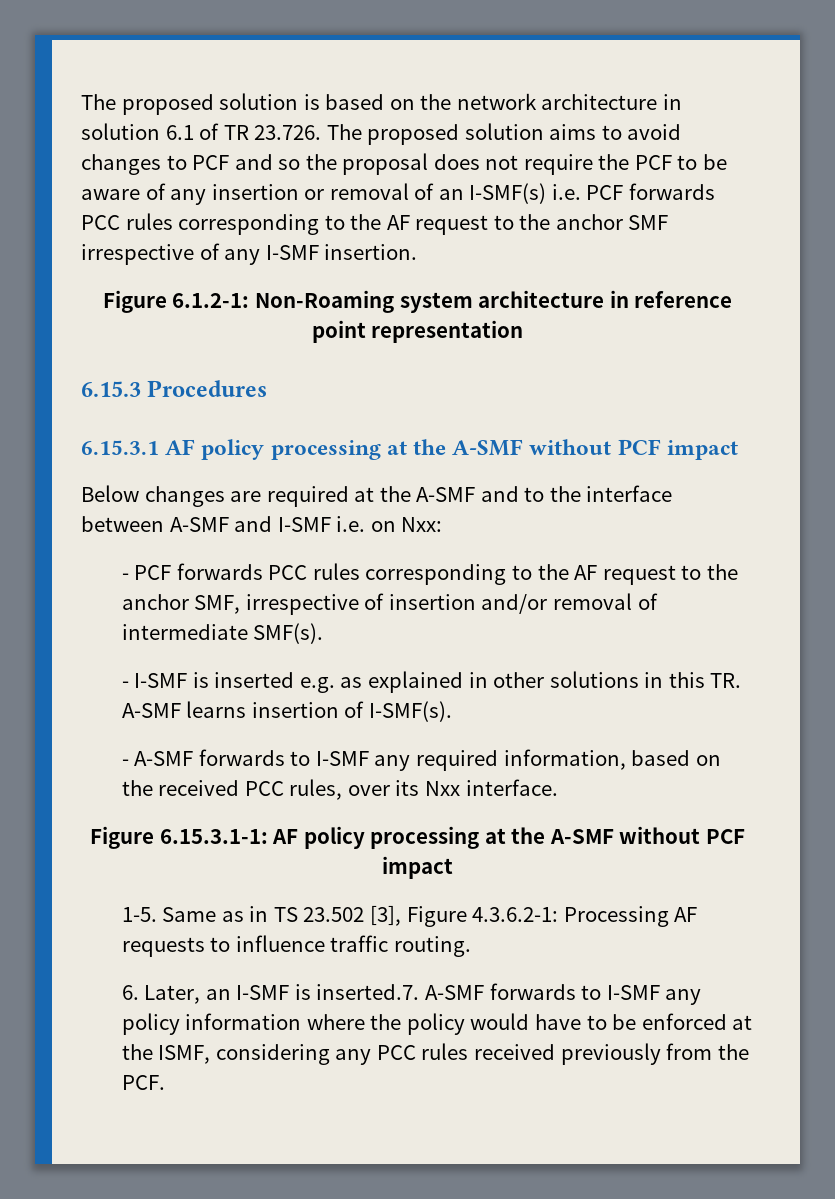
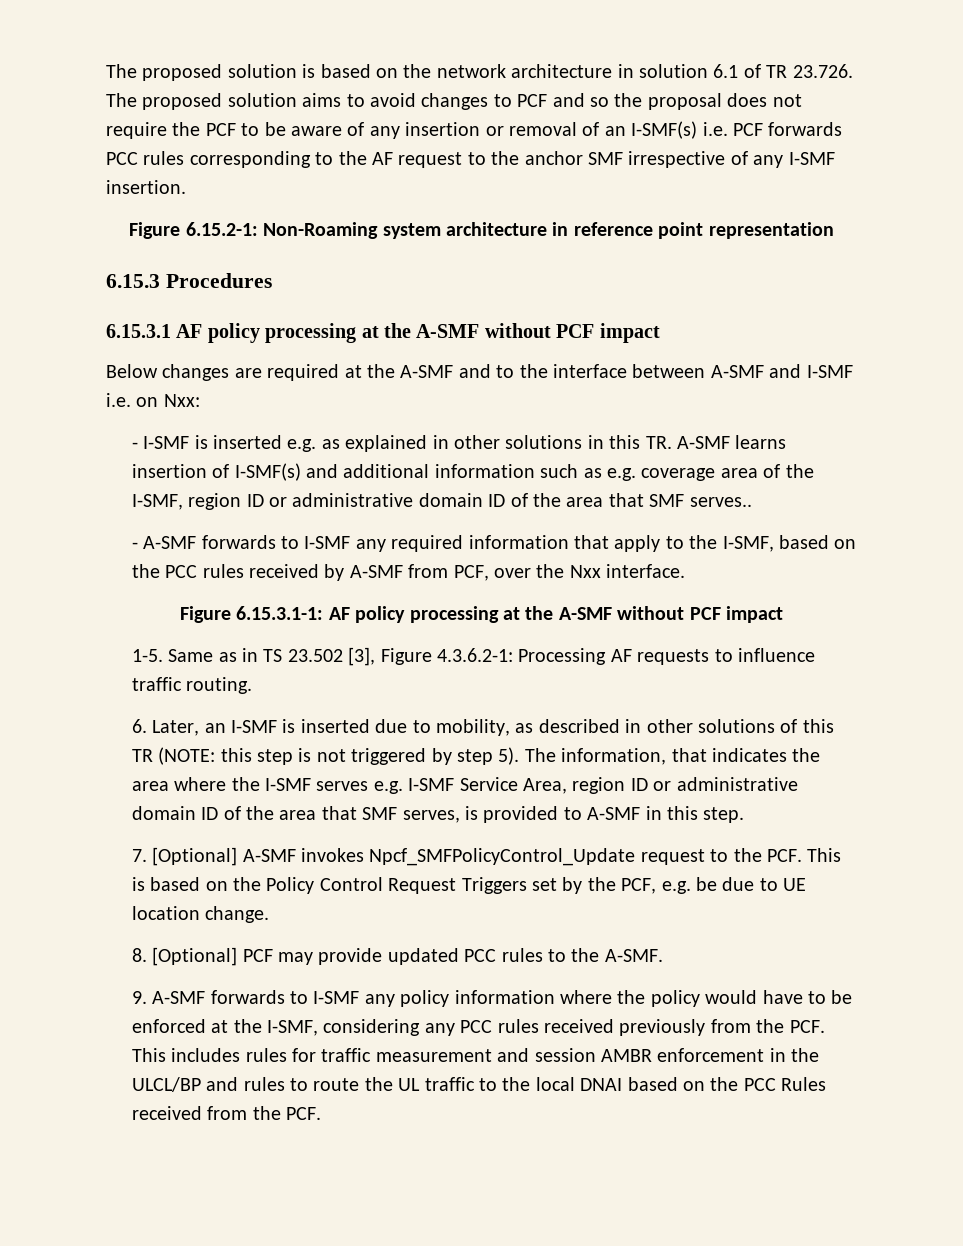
[172,293,250,308] 6.1.2-1: -> [185,222,258,236] 6.15.2-1:
[121,563,738,585] [121,593,658,615] [121,623,324,644] // - PCF forwards PCC rules corresponding to the AF request to the anchor SMF, irrespective of insertion and/or removal of intermediate SMF(s). -> (200, 400) none
[368,701,452,722] I-SMF(s). -> [234,463,814,481] [131,493,752,510] I-SMF(s) and additional information such as e.g. coverage area of the I-SMF, region ID or administrative domain ID of the area that SMF serves..
[503,749,721,770] [121,779,420,800] information, based on the received PCC rules, over its -> [468,535,857,552] [131,564,565,581] information that apply to the I-SMF, based on the PCC rules received by A-SMF from PCF, over the
[316,984,420,1000] inserted.7. -> [300,719,834,736] [131,747,821,765] [131,777,798,794] [131,806,745,823] [131,847,842,866] [131,877,807,894] [131,906,270,923] [131,947,663,966] [131,991,147,1004] inserted due to mobility, as described in other solutions of this TR (NOTE: this step is not triggered by step 5). The information, that indicates the area where the I-SMF serves e.g. I-SMF Service Area, region ID or administrative domain ID of the area that SMF serves, is provided to A-SMF in this step. // 7. [Optional] A-SMF invokes Npcf_SMFPolicyControl_Update request to the PCF. This is based on the Policy Control Request Triggers set by the PCF, e.g. be due to UE location change. // 8. [Optional] PCF may provide updated PCC rules to the A-SMF. // 9.
[158,1045,211,1064] ISMF, -> [266,1020,318,1036] I-SMF,
(165, 1082) none -> [131,1048,820,1062] [131,1077,827,1092] [131,1106,321,1120] This includes rules for traffic measurement and session AMBR enforcement in the ULCL/BP and rules to route the UL traffic to the local DNAI based on the PCC Rules received from the PCF.

